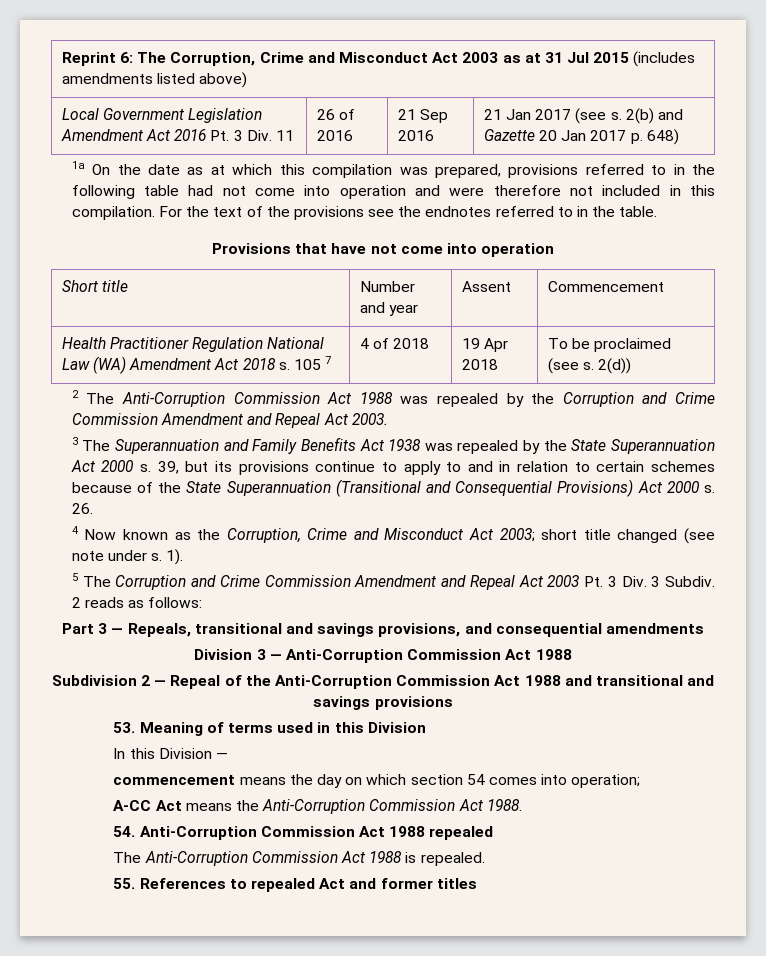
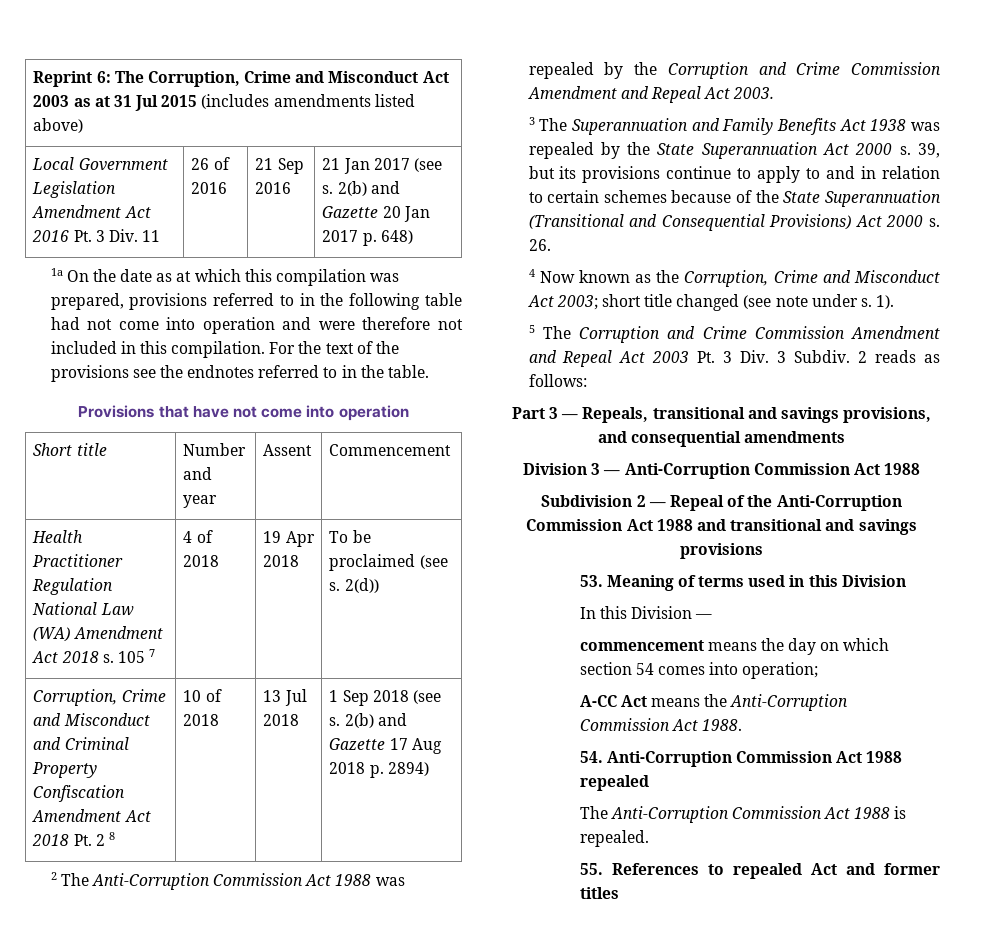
(632, 366) none -> [33,689,166,706] [33,713,150,726] [33,737,129,750] [32,762,98,778] [33,785,126,802] [32,809,151,822] [32,832,115,846] [183,689,222,702] [183,714,220,726] [263,689,307,706] [263,714,300,726] [329,690,441,706] [329,713,407,728] [329,738,442,754] [329,762,429,778] // Corruption, Crime and Misconduct and Criminal Property Confiscation Amendment Act 2018 Pt. 2 8 | 10 of 2018 | 13 Jul 2018 | 1 Sep 2018 (see s. 2(b) and Gazette 17 Aug 2018 p. 2894)

